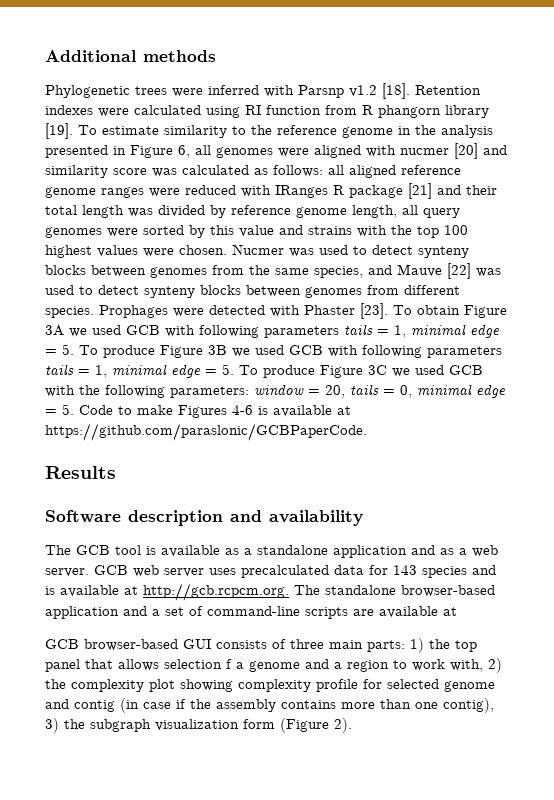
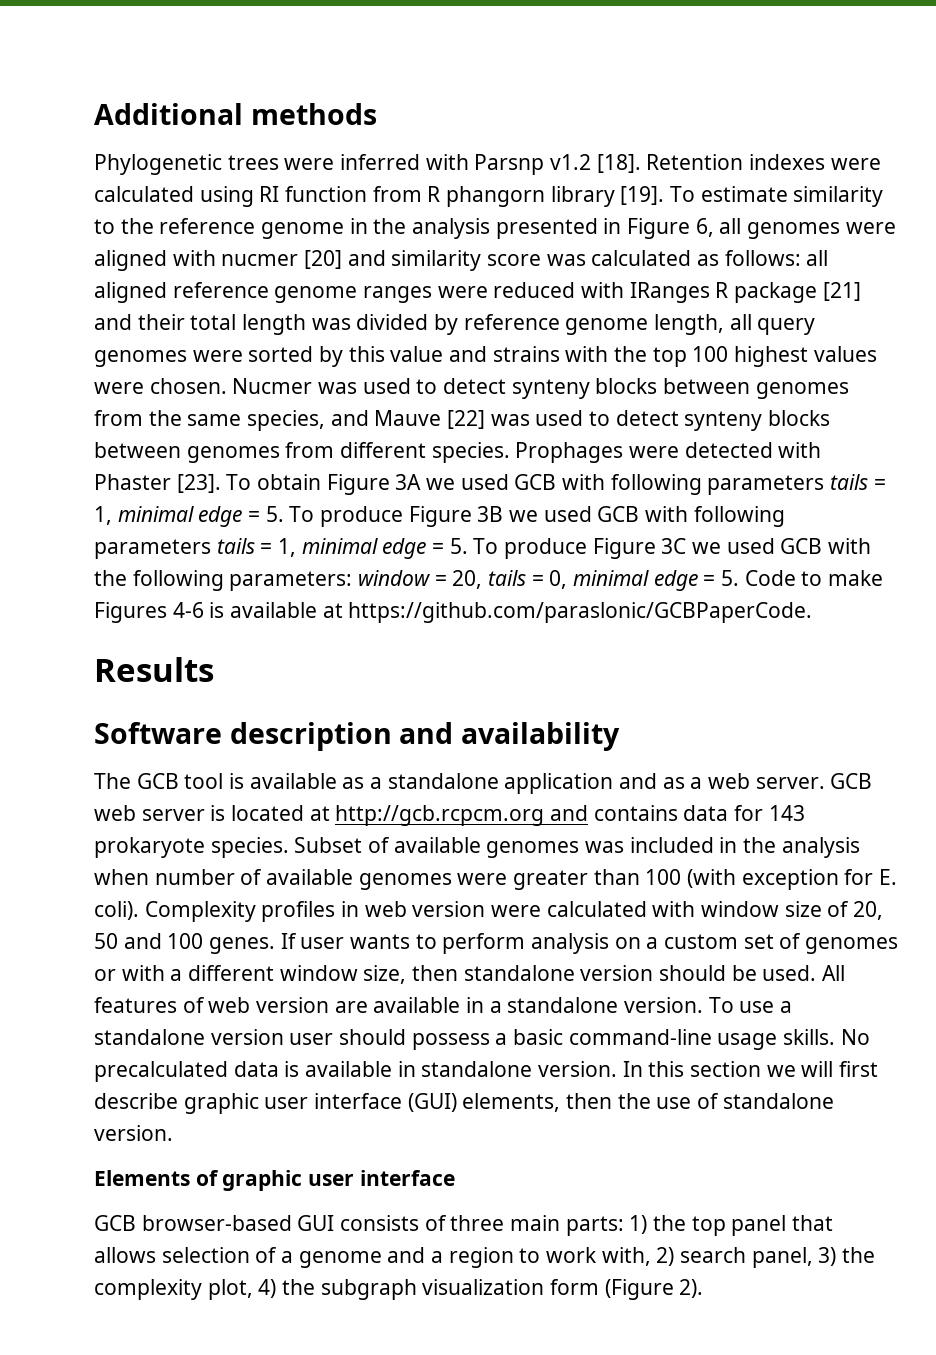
[209,565,496,578] [45,583,495,601] [45,606,457,619] uses precalculated data for 143 species and is available at http://gcb.rcpcm.org. The standalone browser-based application and a set of command-line scripts are available at -> [210,805,805,826] [94,837,860,858] [94,869,898,890] [94,901,884,922] [94,933,899,954] [94,965,846,984] [94,997,793,1013] [94,1029,870,1050] [94,1061,879,1082] [94,1093,834,1114] [94,1125,173,1141] [94,1170,455,1191] is located at http://gcb.rcpcm.org and contains data for 143 prokaryote species. Subset of available genomes was included in the analysis when number of available genomes were greater than 100 (with exception for E. coli). Complexity profiles in web version were calculated with window size of 20, 50 and 100 genes. If user wants to perform analysis on a custom set of genomes or with a different window size, then standalone version should be used. All features of web version are available in a standalone version. To use a standalone version user should possess a basic command-line usage skills. No precalculated data is available in standalone version. In this section we will first describe graphic user interface (GUI) elements, then the use of standalone version. // Elements of graphic user interface
[226,659,232,669] f -> [255,1247,278,1263] of
[45,679,495,692] [45,698,494,713] [45,718,59,733] the complexity plot showing complexity profile for selected genome and contig (in case if the assembly contains more than one contig), 3) -> [680,1247,876,1268] [94,1279,277,1300] search panel, 3) the complexity plot, 4)

